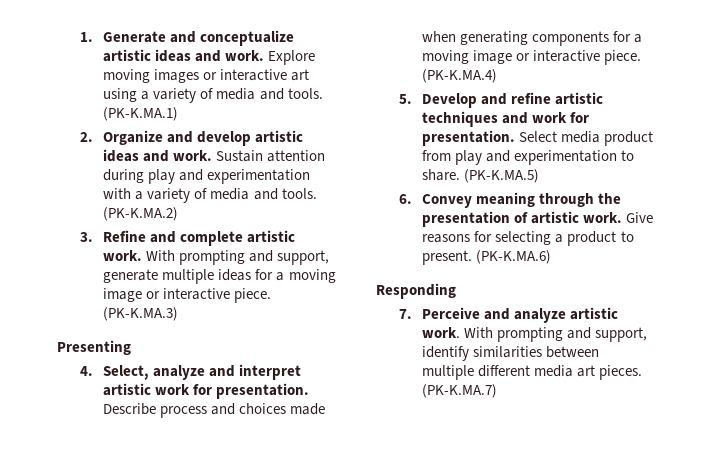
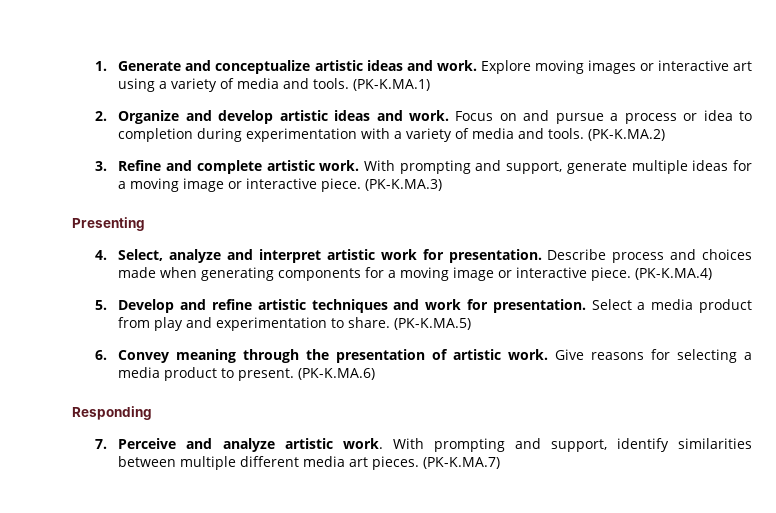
[216,150,326,162] [103,169,204,184] Sustain attention during play and -> [455,110,752,124] [118,128,243,142] Focus on and pursue a process or idea to completion during
(558, 136) none -> [637,302,646,310] a
(564, 238) none -> [118,367,161,378] media

